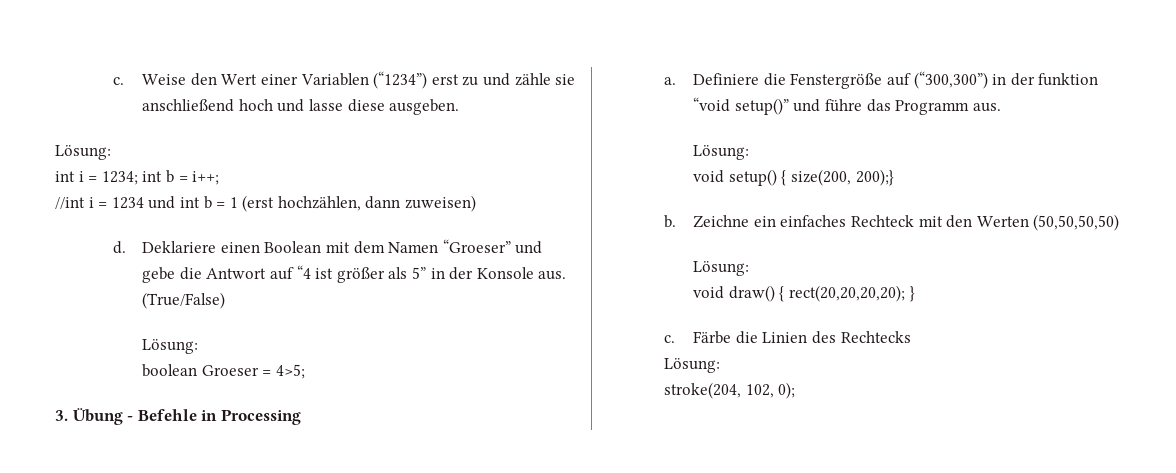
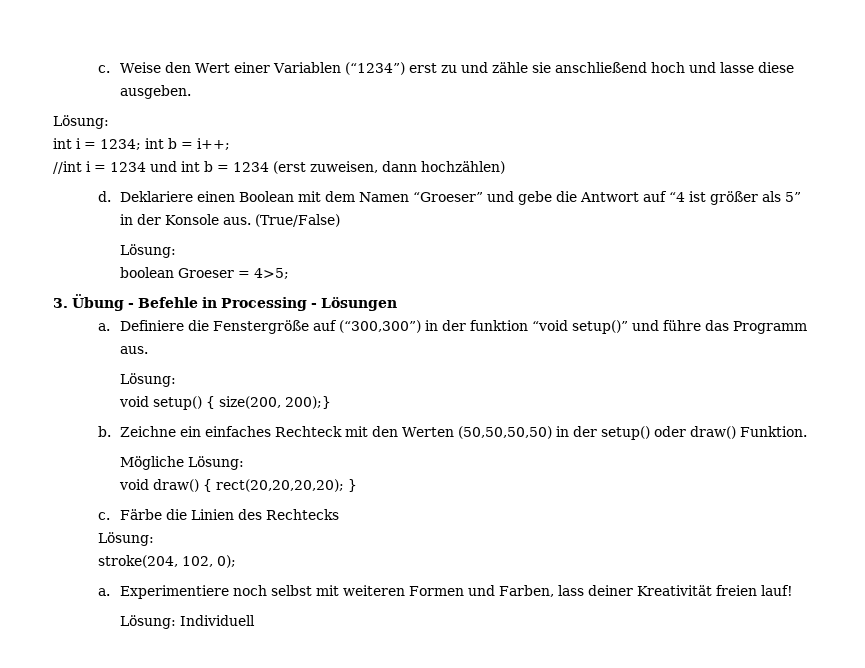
[229,195,477,212] 1 (erst hochzählen, dann zuweisen) -> [233,161,505,174] 1234 (erst zuweisen, dann hochzählen)
(301, 417) none -> [311,297,397,311] - Lösungen
(1120, 222) // -> [556,426,808,440] [120,456,185,470] in der setup() oder draw() Funktion. // Mögliche
(796, 390) none -> [97,585,794,599] [120,615,256,629] // a. Experimentiere noch selbst mit weiteren Formen und Farben, lass deiner Kreativität freien lauf! // Lösung: Individuell

